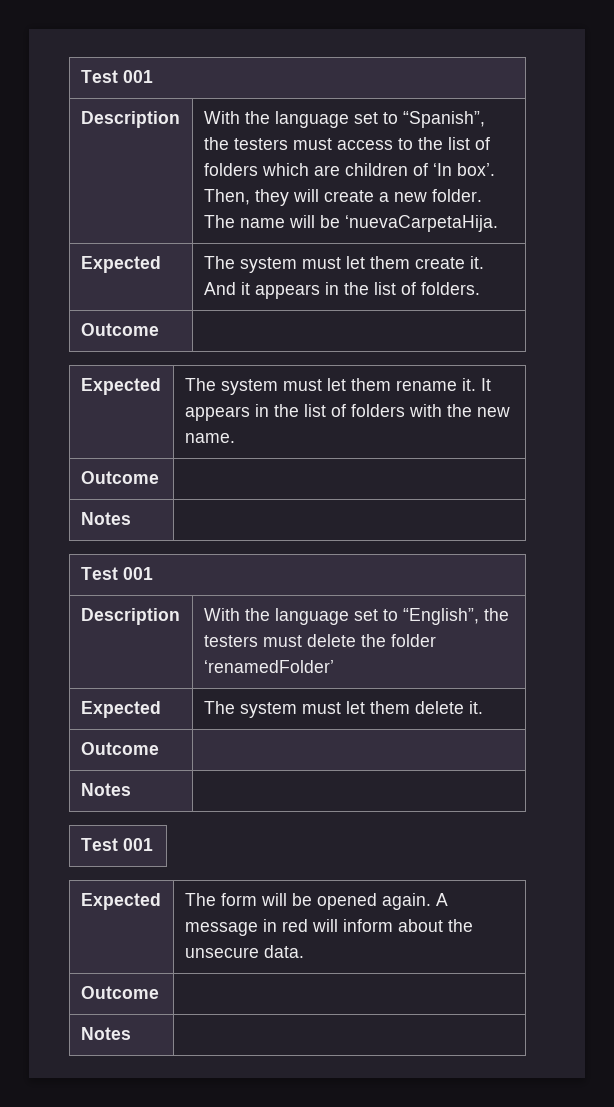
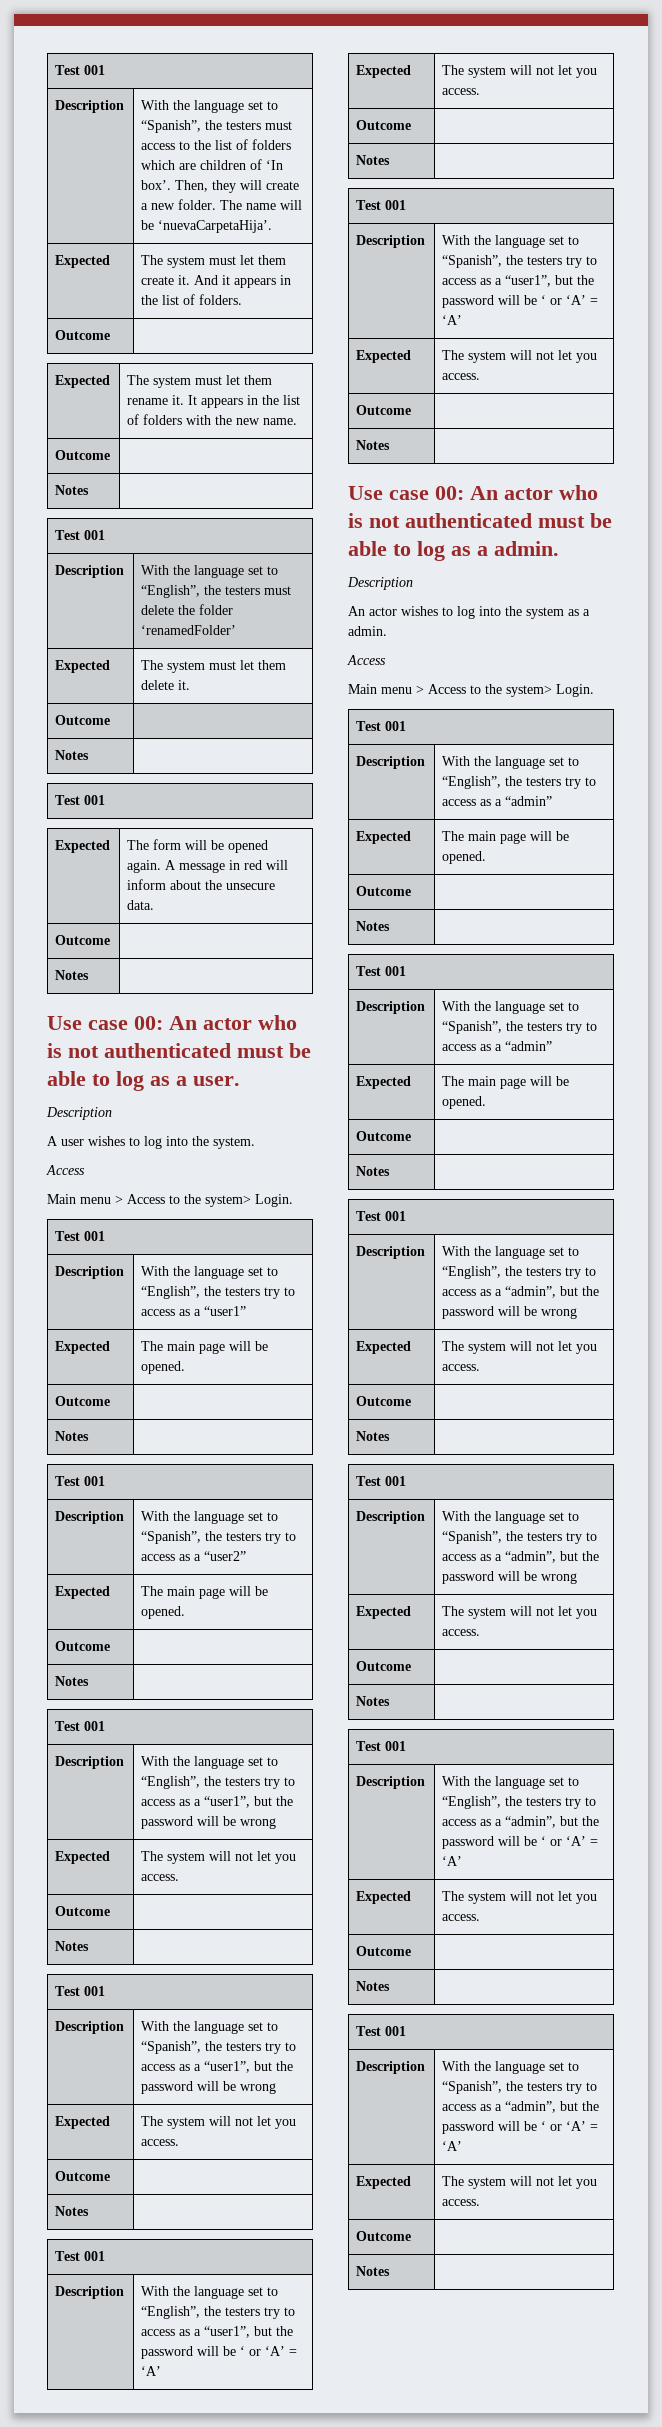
[344,215,498,232] ‘nuevaCarpetaHija. -> [158,220,273,233] ‘nuevaCarpetaHija’.
(131, 1033) none -> [47,1015,297,1030] [47,1043,311,1058] [47,1071,240,1091] [46,1107,112,1120] [47,1136,255,1149] [46,1165,85,1175] [47,1194,293,1207] [55,1231,106,1241] [55,1266,125,1279] [141,1266,279,1279] [141,1286,296,1299] [141,1306,247,1316] [55,1341,111,1354] [141,1341,269,1354] [141,1361,186,1374] [55,1396,111,1406] [55,1431,90,1441] [55,1476,106,1486] [55,1511,125,1524] [141,1511,279,1524] [141,1531,297,1544] [141,1551,247,1561] [55,1586,111,1599] [141,1586,269,1599] [141,1606,186,1619] [55,1641,111,1651] [55,1676,90,1686] [55,1721,106,1731] [55,1756,125,1769] [141,1756,279,1769] [141,1776,296,1789] [141,1796,294,1808] [141,1816,277,1829] [55,1851,111,1864] [141,1851,297,1864] [141,1874,180,1881] [55,1906,111,1916] [55,1941,90,1951] [55,1986,106,1996] [55,2021,125,2034] [141,2021,279,2034] [141,2041,297,2054] [141,2061,294,2073] [141,2081,277,2094] [55,2116,111,2129] [141,2116,297,2129] [141,2139,180,2146] [55,2171,111,2181] [55,2206,90,2216] [55,2251,106,2261] [55,2286,125,2299] [141,2286,279,2299] [141,2306,296,2319] [141,2326,294,2338] [141,2346,298,2359] [141,2366,162,2376] [356,65,412,78] [442,65,598,78] [442,88,481,95] [356,120,412,130] [356,155,391,165] [356,200,407,210] [356,235,426,248] [442,235,580,248] [442,255,598,268] [442,275,595,287] [442,295,599,308] [442,315,463,325] [356,350,412,363] [442,350,598,363] [442,373,481,380] [356,405,412,415] [356,440,391,450] [348,485,598,500] [348,513,612,528] [348,541,559,561] [347,577,413,590] [348,606,590,619] [348,626,387,636] [347,655,386,665] [348,684,594,697] [356,721,407,731] [356,756,426,769] [442,756,580,769] [442,776,597,789] [442,796,553,806] [356,831,412,844] [442,831,570,844] [442,851,487,864] [356,886,412,896] [356,921,391,931] [356,966,407,976] [356,1001,426,1014] [442,1001,580,1014] [442,1021,598,1034] [442,1041,553,1051] [356,1076,412,1089] [442,1076,570,1089] [442,1096,487,1109] [356,1131,412,1141] [356,1166,391,1176] [356,1211,407,1221] [356,1246,426,1259] [442,1246,580,1259] [442,1266,597,1279] [442,1286,600,1298] [442,1306,578,1319] [356,1341,412,1354] [442,1341,598,1354] [442,1364,481,1371] [356,1396,412,1406] [356,1431,391,1441] [356,1476,407,1486] [356,1511,426,1524] [442,1511,580,1524] [442,1531,598,1544] [442,1551,600,1563] [442,1571,578,1584] [356,1606,412,1619] [442,1606,598,1619] [442,1629,481,1636] [356,1661,412,1671] [356,1696,391,1706] [356,1741,407,1751] [356,1776,426,1789] [442,1776,580,1789] [442,1796,597,1809] [442,1816,600,1828] [442,1836,599,1849] [442,1856,463,1866] [356,1891,412,1904] [442,1891,598,1904] [442,1914,481,1921] [356,1946,412,1956] [356,1981,391,1991] [356,2026,407,2036] [356,2061,426,2074] [442,2061,580,2074] [442,2081,598,2094] [442,2101,600,2113] [442,2121,599,2134] [442,2141,463,2151] [356,2176,412,2189] [442,2176,598,2189] [442,2199,481,2206] [356,2231,412,2241] [356,2266,391,2276] // Use case 00: An actor who is not authenticated must be able to log as a user. // Description // A user wishes to log into the system. // Access // Main menu > Access to the system> Login. // Test 001 // Description | With the language set to “English”, the testers try to access as a “user1” // Expected | The main page will be opened. // Outcome | // Notes | // Test 001 // Description | With the language set to “Spanish”, the testers try to access as a “user2” // Expected | The main page will be opened. // Outcome | // Notes | // Test 001 // Description | With the language set to “English”, the testers try to access as a “user1”, but the password will be wrong // Expected | The system will not let you access. // Outcome | // Notes | // Test 001 // Description | With the language set to “Spanish”, the testers try to access as a “user1”, but the password will be wrong // Expected | The system will not let you access. // Outcome | // Notes | // Test 001 // Description | With the language set to “English”, the testers try to access as a “user1”, but the password will be ‘ or ‘A’ = ‘A’ // Expected | The system will not let you access. // Outcome | // Notes | // Test 001 // Description | With the language set to “Spanish”, the testers try to access as a “user1”, but the password will be ‘ or ‘A’ = ‘A’ // Expected | The system will not let you access. // Outcome | // Notes | // Use case 00: An actor who is not authenticated must be able to log as a admin. // Description // An actor wishes to log into the system as a admin. // Access // Main menu > Access to the system> Login. // Test 001 // Description | With the language set to “English”, the testers try to access as a “admin” // Expected | The main page will be opened. // Outcome | // Notes | // Test 001 // Description | With the language set to “Spanish”, the testers try to access as a “admin” // Expected | The main page will be opened. // Outcome | // Notes | // Test 001 // Description | With the language set to “English”, the testers try to access as a “admin”, but the password will be wrong // Expected | The system will not let you access. // Outcome | // Notes | // Test 001 // Description | With the language set to “Spanish”, the testers try to access as a “admin”, but the password will be wrong // Expected | The system will not let you access. // Outcome | // Notes | // Test 001 // Description | With the language set to “English”, the testers try to access as a “admin”, but the password will be ‘ or ‘A’ = ‘A’ // Expected | The system will not let you access. // Outcome | // Notes | // Test 001 // Description | With the language set to “Spanish”, the testers try to access as a “admin”, but the password will be ‘ or ‘A’ = ‘A’ // Expected | The system will not let you access. // Outcome | // Notes |

